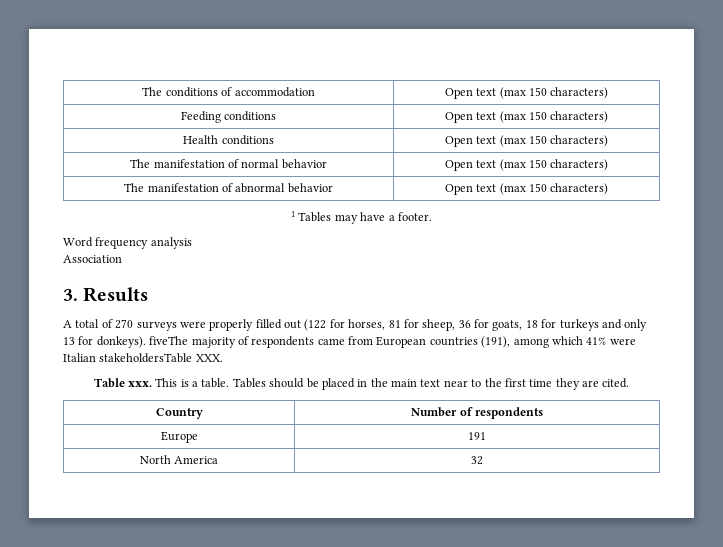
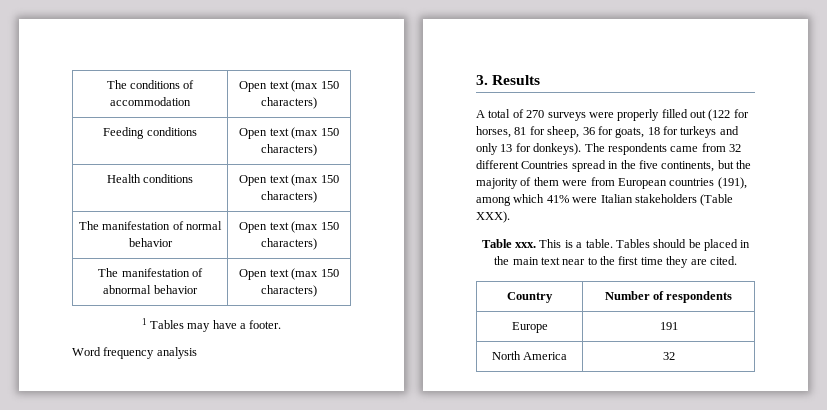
[63,255,122,263] // Association -> (197, 353) none
[149,336,345,348] fiveThe majority of respondents came -> [584,143,741,155] [476,160,751,172] [476,177,588,189] The respondents came from 32 different Countries spread in the five continents, but the majority of them were
[99,353,223,363] stakeholdersTable XXX. -> [634,194,734,206] [476,211,510,223] stakeholders (Table XXX).

